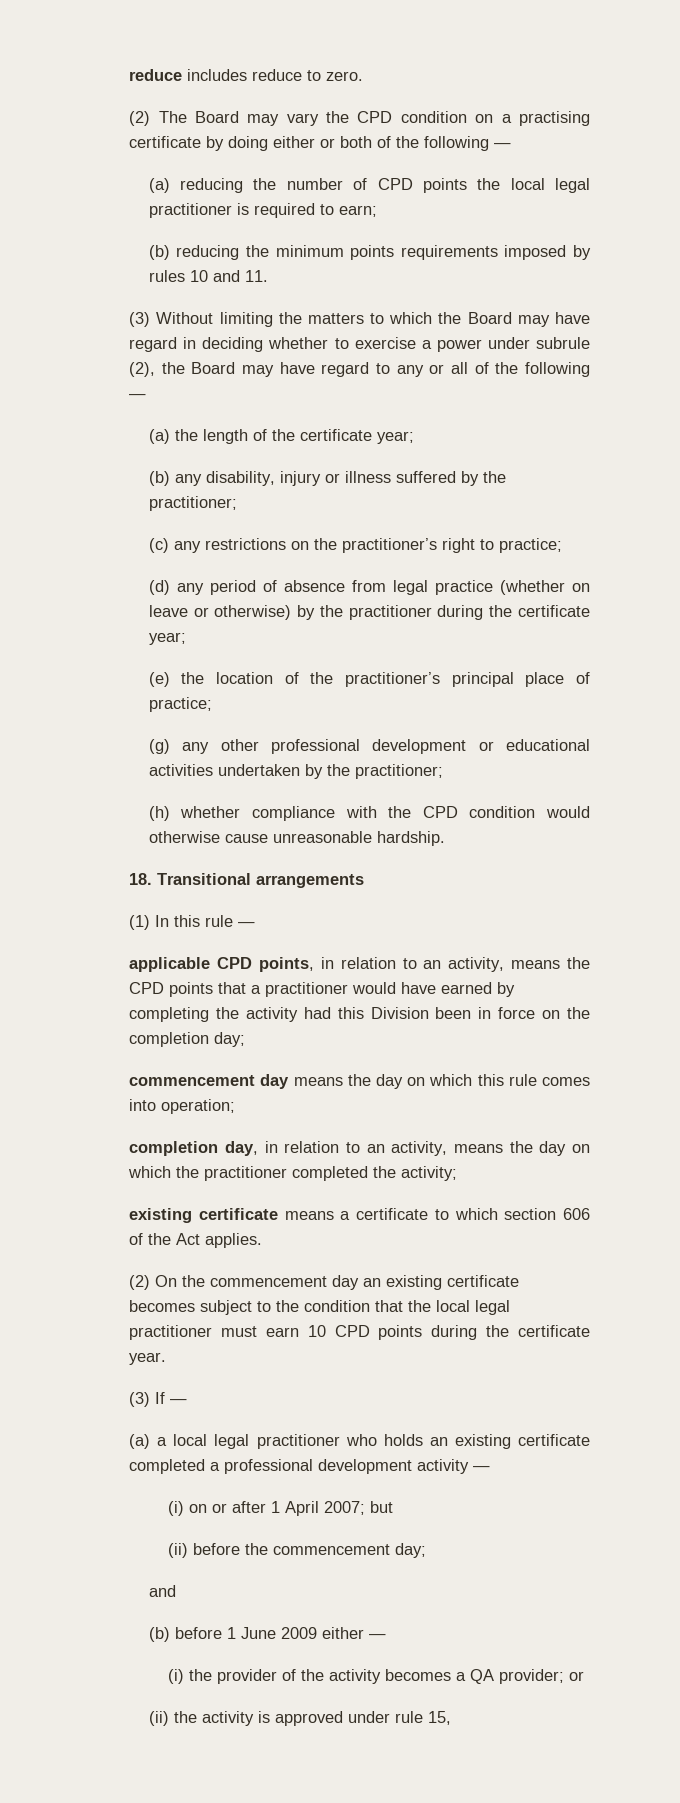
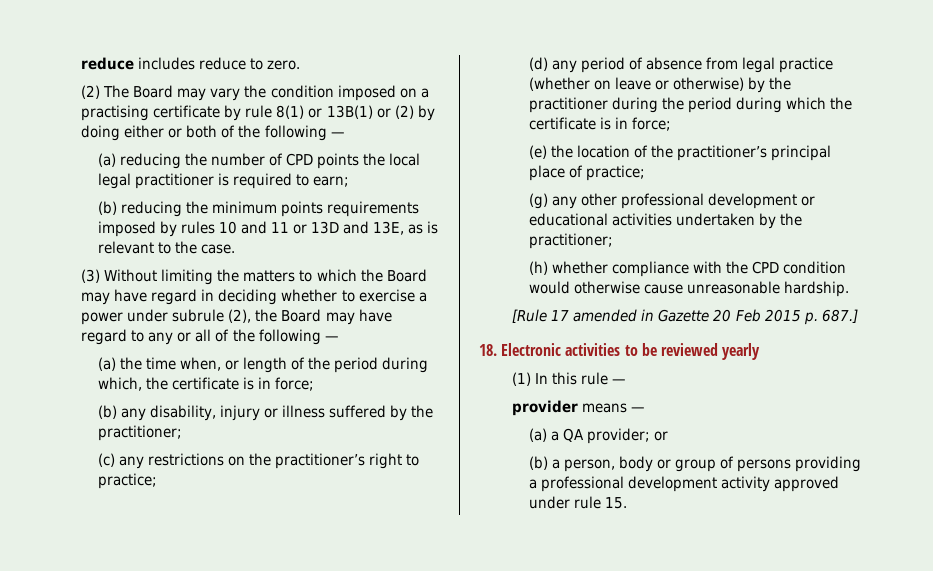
[357,111,467,123] CPD condition -> [270,85,396,101] condition imposed
(225, 143) none -> [245,105,435,121] rule 8(1) or 13B(1) or (2) by
[244,270,268,282] 11. -> [271,221,439,235] [97,241,235,254] 11 or 13D and 13E, as is relevant to the case.
[202,429,414,444] length of the certificate year; -> [145,357,429,373] [97,377,315,391] time when, or length of the period during which, the certificate is in force;
[518,605,590,617] [148,632,186,645] certificate year; -> [687,97,853,113] [528,117,671,131] period during which the certificate is in force;
[129,873,365,888] 18. Transitional arrangements -> [512,309,858,325] [479,343,761,360] [Rule 17 amended in Gazette 20 Feb 2015 p. 687.] // 18. Electronic activities to be reviewed yearly
[129,957,590,972] [129,982,516,997] [129,1007,590,1022] [129,1032,246,1047] [129,1074,590,1089] [129,1099,236,1114] [129,1141,590,1156] [128,1166,458,1181] [129,1208,590,1223] [129,1233,263,1248] [129,1275,520,1290] [129,1300,511,1315] [129,1325,590,1340] [129,1352,167,1365] [129,1392,188,1407] [129,1434,590,1449] [129,1459,491,1474] [168,1501,394,1516] [168,1543,427,1558] [148,1585,176,1597] [148,1627,386,1642] [168,1669,585,1684] [148,1711,270,1726] applicable CPD points, in relation to an activity, means the CPD points that a practitioner would have earned by completing the activity had this Division been in force on the completion day; // commencement day means the day on which this rule comes into operation; // completion day, in relation to an activity, means the day on which the practitioner completed the activity; // existing certificate means a certificate to which section 606 of the Act applies. // (2) On the commencement day an existing certificate becomes subject to the condition that the local legal practitioner must earn 10 CPD points during the certificate year. // (3) If — // (a) a local legal practitioner who holds an existing certificate completed a professional development activity — // (i) on or after 1 April 2007; but // (ii) before the commencement day; // and // (b) before 1 June 2009 either — // (i) the provider of the activity becomes a QA provider; or // (ii) the activity is -> [512,400,646,416] [528,428,669,444] [528,456,862,472] [528,476,770,492] provider means — // (a) a QA provider; or // (b) a person, body or group of persons providing a professional development activity
[427,1711,451,1725] 15, -> [604,497,627,509] 15.

